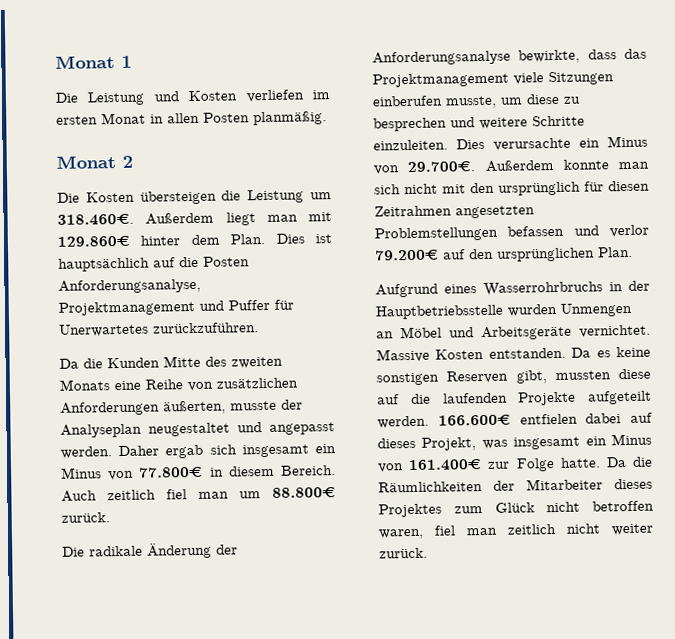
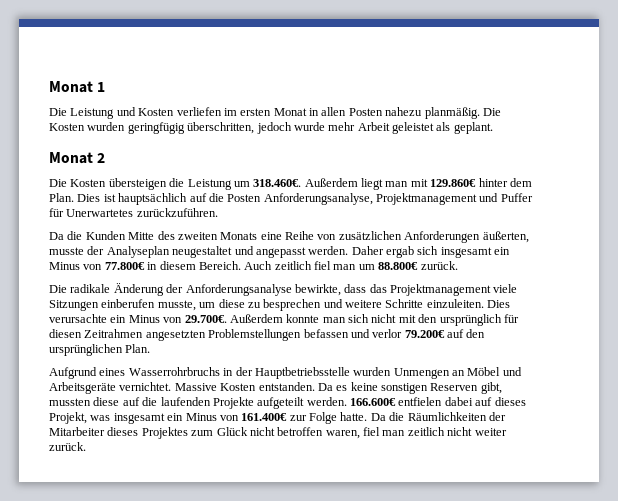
(250, 117) none -> [385,107,423,116] nahezu
(327, 118) none -> [482,108,501,116] [49,122,493,134] Die Kosten wurden geringfügig überschritten, jedoch wurde mehr Arbeit geleistet als geplant.

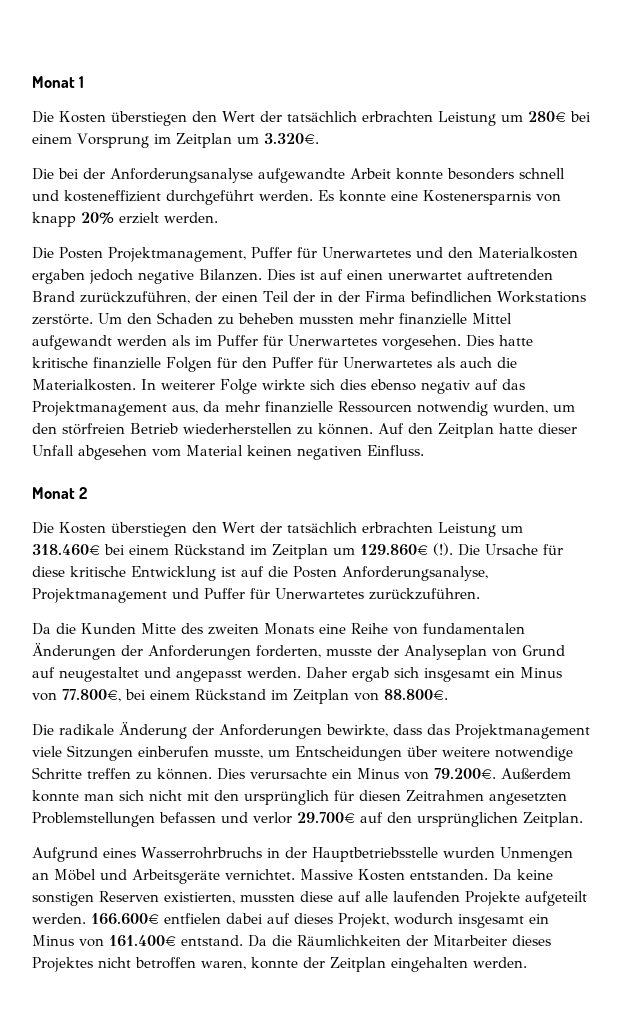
[70,107,501,119] [49,122,493,134] [49,152,106,164] [49,178,532,190] [49,193,188,205] Leistung und Kosten verliefen im ersten Monat in allen Posten nahezu planmäßig. Die Kosten wurden geringfügig überschritten, jedoch wurde mehr Arbeit geleistet als geplant. // Monat 2 // Die Kosten übersteigen die Leistung um 318.460€. Außerdem liegt man mit 129.860€ hinter dem Plan. Dies ist hauptsächlich -> [59,111,591,126] [32,133,319,148] [32,168,565,183] [32,190,561,205] [32,212,218,227] [32,247,578,262] [32,269,553,284] [32,291,586,304] [32,312,512,325] [32,335,533,350] [32,357,517,372] [32,379,525,394] [32,401,575,416] [32,423,577,438] [32,445,424,460] [32,487,88,499] [32,522,523,537] [32,543,563,559] [32,566,236,581] Kosten überstiegen den Wert der tatsächlich erbrachten Leistung um 280€ bei einem Vorsprung im Zeitplan um 3.320€. // Die bei der Anforderungsanalyse aufgewandte Arbeit konnte besonders schnell und kosteneffizient durchgeführt werden. Es konnte eine Kostenersparnis von knapp 20% erzielt werden. // Die Posten Projektmanagement, Puffer für Unerwartetes und den Materialkosten ergaben jedoch negative Bilanzen. Dies ist auf einen unerwartet auftretenden Brand zurückzuführen, der einen Teil der in der Firma befindlichen Workstations zerstörte. Um den Schaden zu beheben mussten mehr finanzielle Mittel aufgewandt werden als im Puffer für Unerwartetes vorgesehen. Dies hatte kritische finanzielle Folgen für den Puffer für Unerwartetes als auch die Materialkosten. In weiterer Folge wirkte sich dies ebenso negativ auf das Projektmanagement aus, da mehr finanzielle Ressourcen notwendig wurden, um den störfreien Betrieb wiederherstellen zu können. Auf den Zeitplan hatte dieser Unfall abgesehen vom Material keinen negativen Einfluss. // Monat 2 // Die Kosten überstiegen den Wert der tatsächlich erbrachten Leistung um 318.460€ bei einem Rückstand im Zeitplan um 129.860€ (!). Die Ursache für diese kritische Entwicklung ist
[338,231,529,243] [49,246,170,258] zusätzlichen Anforderungen äußerten, musste der Analyseplan -> [423,623,525,634] [32,643,565,660] [32,667,55,678] fundamentalen Änderungen der Anforderungen forderten, musste der Analyseplan von Grund auf
[104,261,458,270] 77.800€ in diesem Bereich. Auch zeitlich fiel man um 88.800€ zurück. -> [62,689,448,704] 77.800€, bei einem Rückstand im Zeitplan von 88.800€.
[185,284,292,296] Anforderungsanalyse -> [219,724,322,739] Anforderungen
[218,299,484,311] diese zu besprechen und weitere Schritte einzuleiten. -> [295,746,573,761] [32,767,212,780] Entscheidungen über weitere notwendige Schritte treffen zu können.
[184,315,227,323] 29.700€. -> [434,768,496,779] 79.200€.
[404,330,445,338] 79.200€ -> [297,812,355,823] 29.700€
[125,344,151,353] Plan. -> [523,812,583,827] Zeitplan.
[336,385,348,391] es -> (512, 875) none
[480,382,502,394] gibt, -> [164,892,235,904] existierten,
[142,397,158,406] die -> [365,891,388,902] alle
[90,415,111,421] was -> [394,913,453,925] wodurch
[289,412,368,424] zur Folge hatte. -> [181,935,243,946] entstand.
[191,427,248,436] zum Glück -> (93, 964) none
[363,427,507,436] [49,442,86,451] fiel man zeitlich nicht weiter zurück. -> [251,957,527,972] konnte der Zeitplan eingehalten werden.

